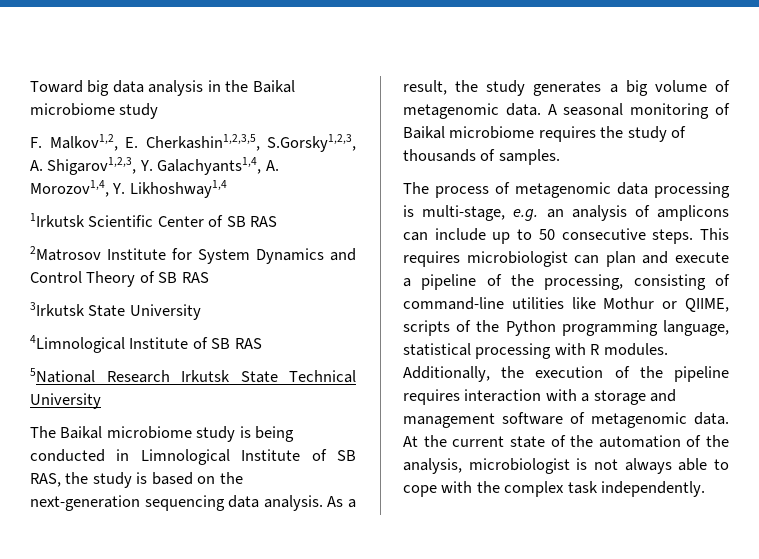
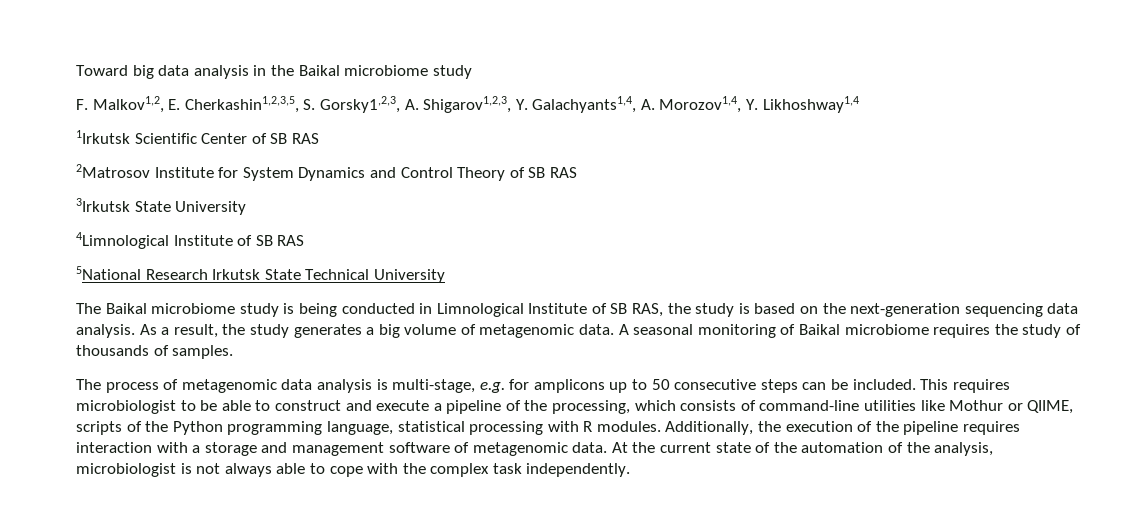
[267,134,356,152] S.Gorsky1,2,3, -> [303,96,400,113] S. Gorsky1,2,3,
[654,182,730,198] processing -> [316,379,372,393] analysis
[546,205,729,221] [403,228,729,244] [403,251,636,267] an analysis of amplicons can include up to 50 consecutive steps. This requires microbiologist can plan -> [509,379,1010,393] [76,400,341,414] for amplicons up to 50 consecutive steps can be included. This requires microbiologist to be able to construct
[633,274,706,290] consisting -> [634,400,737,411] which consists

